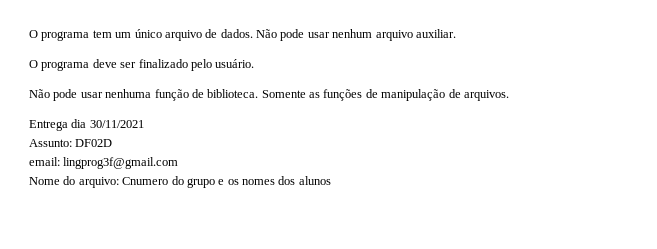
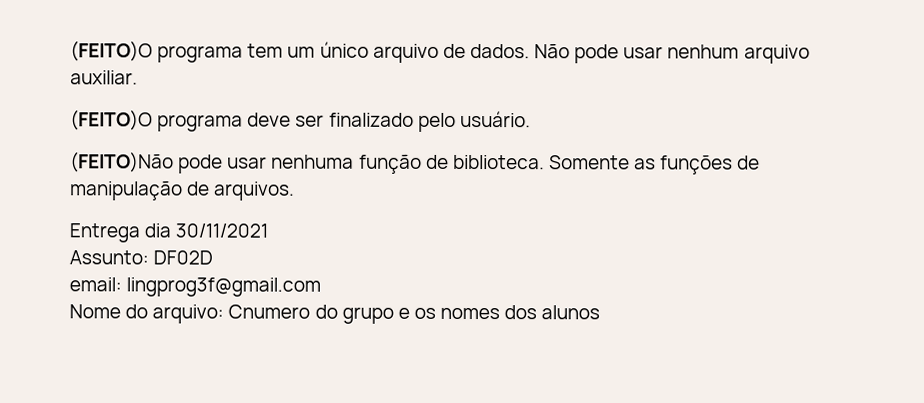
[29,30,38,38] O -> [70,41,153,62] (FEITO)O
[29,60,38,68] O -> [70,110,153,131] (FEITO)O
[29,89,50,98] Não -> [70,152,174,173] (FEITO)Não

